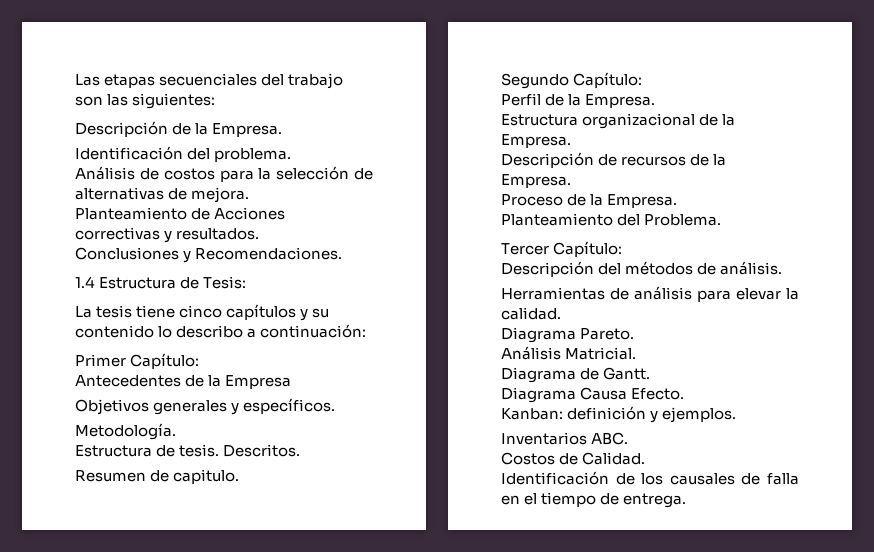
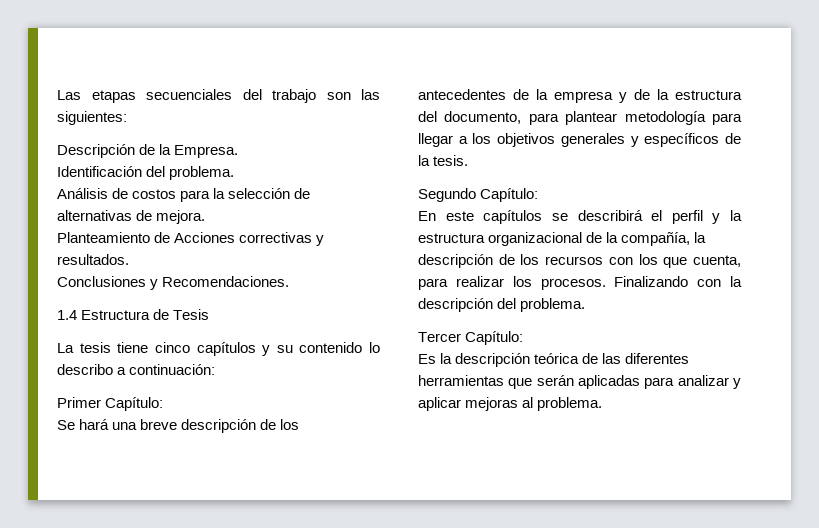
[203,276,247,289] Tesis: -> [173,309,210,320] Tesis
[75,375,292,389] [75,398,336,415] [75,423,176,440] [75,444,301,457] [75,469,240,484] [501,72,643,89] [501,93,656,108] [501,113,736,129] [501,134,571,148] [501,152,727,168] [501,174,571,188] [501,194,678,208] [501,213,722,226] [501,241,623,257] [501,261,783,277] [501,286,799,302] [501,307,561,320] [501,327,635,343] [501,346,637,360] [501,367,651,383] [501,387,685,403] [501,406,737,423] [501,432,629,445] [501,452,646,465] [501,471,799,485] [501,492,687,508] Antecedentes de la Empresa // Objetivos generales y específicos. // Metodología. // Estructura de tesis. Descritos. // Resumen de capitulo. // Segundo Capítulo: // Perfil de la Empresa. // Estructura organizacional de la Empresa. // Descripción de recursos de la Empresa. // Proceso de la Empresa. // Planteamiento del Problema. // Tercer Capítulo: // Descripción del métodos de análisis. // Herramientas de análisis para elevar la calidad. // Diagrama Pareto. // Análisis Matricial. // Diagrama de Gantt. // Diagrama Causa Efecto. // Kanban: definición y ejemplos. // Inventarios ABC. // Costos de Calidad. // Identificación de los causales de falla en el tiempo de entrega. -> [57,419,300,433] [418,89,742,103] [418,111,742,125] [418,133,741,147] [418,155,469,166] [418,188,539,202] [418,210,742,224] [418,232,707,246] [418,254,741,268] [418,276,742,290] [418,298,586,312] [418,331,524,345] [418,353,690,367] [418,375,741,389] [418,397,603,411] Se hará una breve descripción de los antecedentes de la empresa y de la estructura del documento, para plantear metodología para llegar a los objetivos generales y específicos de la tesis. // Segundo Capítulo: // En este capítulos se describirá el perfil y la estructura organizacional de la compañía, la descripción de los recursos con los que cuenta, para realizar los procesos. Finalizando con la descripción del problema. // Tercer Capítulo: // Es la descripción teórica de las diferentes herramientas que serán aplicadas para analizar y aplicar mejoras al problema.

